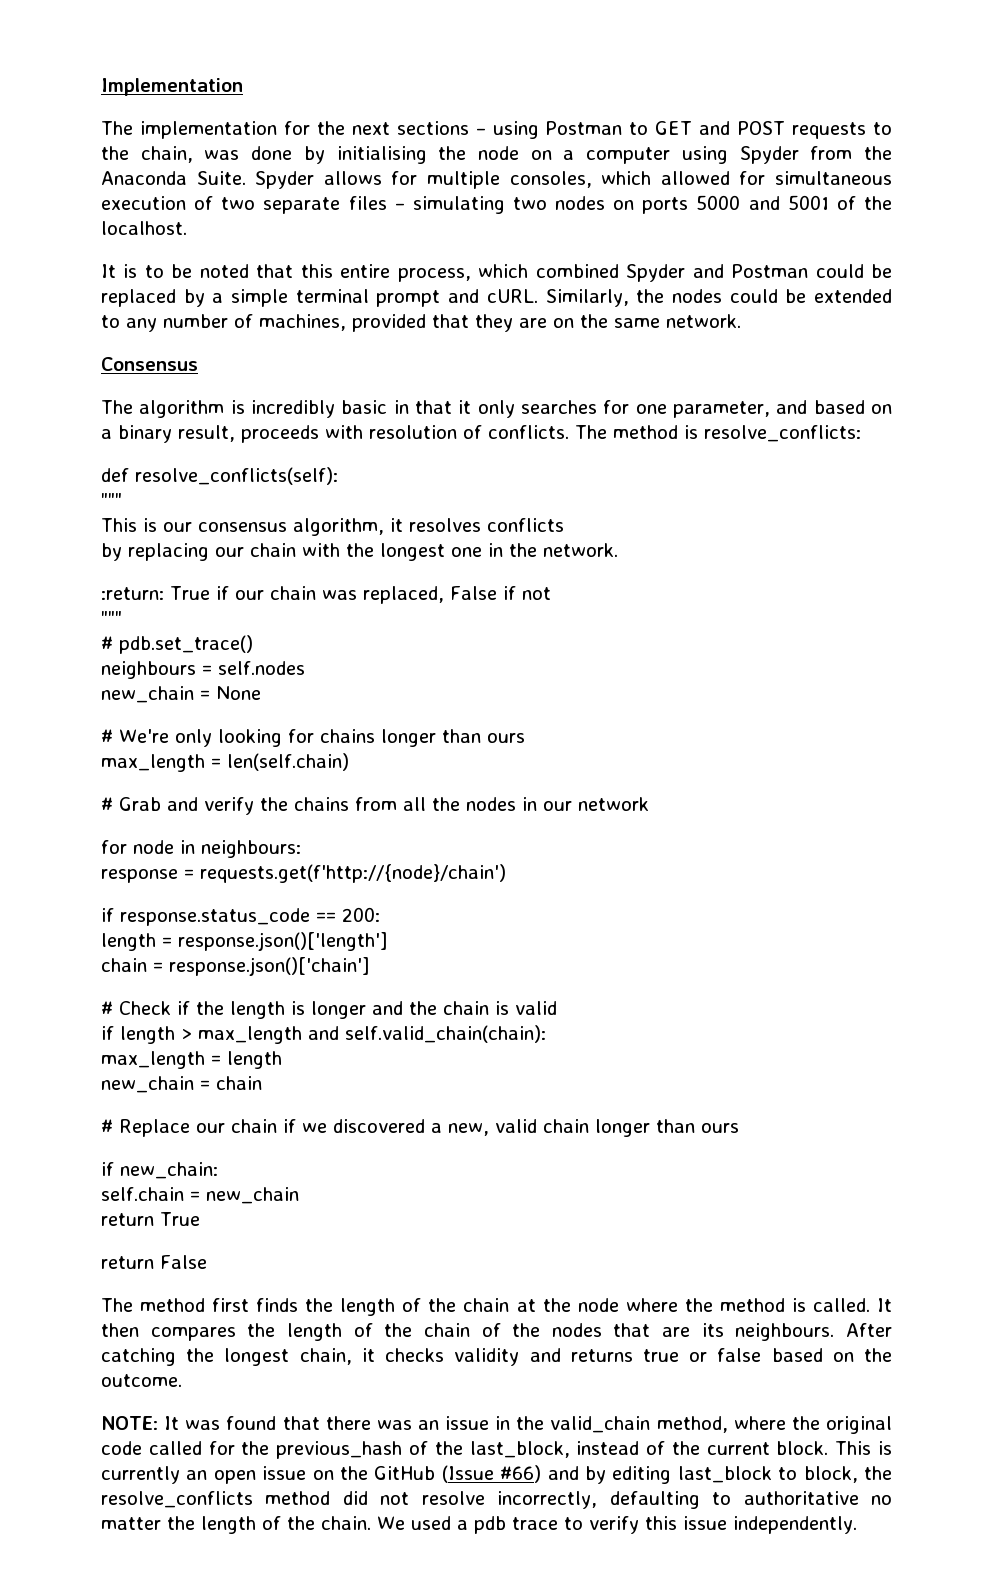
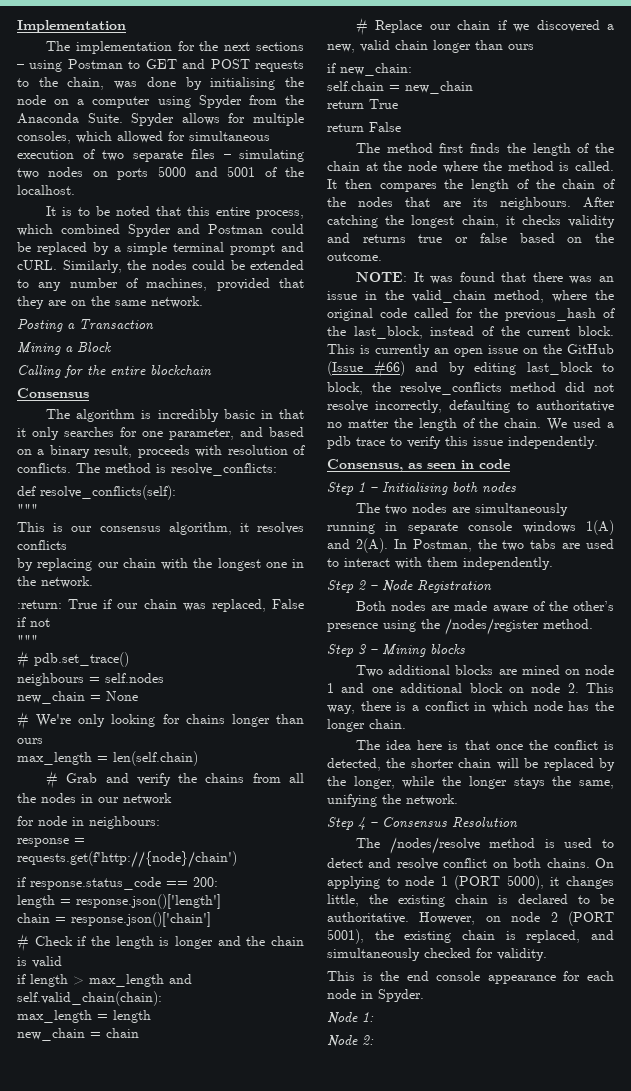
(741, 321) none -> [17,319,154,332] [17,342,112,355] [17,365,212,378] // Posting a Transaction // Mining a Block // Calling for the entire blockchain
(857, 1525) none -> [327,459,510,472] [327,482,516,495] [356,503,569,516] [327,520,614,535] [327,538,614,553] [327,557,553,570] [327,580,492,593] [356,601,614,613] [327,618,593,635] [327,644,465,657] [356,665,614,677] [327,683,614,693] [327,701,614,714] [327,719,406,732] [356,740,614,750] [327,758,615,771] [327,776,614,789] [327,794,458,807] [327,817,518,830] [356,837,614,854] [327,858,614,870] [327,875,614,890] [327,894,614,907] [327,911,614,926] [327,929,614,944] [327,948,547,961] [327,971,614,984] [327,989,424,1002] [327,1012,374,1024] [327,1035,374,1047] // Consensus, as seen in code // Step 1 – Initialising both nodes // The two nodes are simultaneously running in separate console windows 1(A) and 2(A). In Postman, the two tabs are used to interact with them independently. // Step 2 – Node Registration // Both nodes are made aware of the other’s presence using the /nodes/register method. // Step 3 – Mining blocks // Two additional blocks are mined on node 1 and one additional block on node 2. This way, there is a conflict in which node has the longer chain. // The idea here is that once the conflict is detected, the shorter chain will be replaced by the longer, while the longer stays the same, unifying the network. // Step 4 – Consensus Resolution // The /nodes/resolve method is used to detect and resolve conflict on both chains. On applying to node 1 (PORT 5000), it changes little, the existing chain is declared to be authoritative. However, on node 2 (PORT 5001), the existing chain is replaced, and simultaneously checked for validity. // This is the end console appearance for each node in Spyder. // Node 1: // Node 2:

